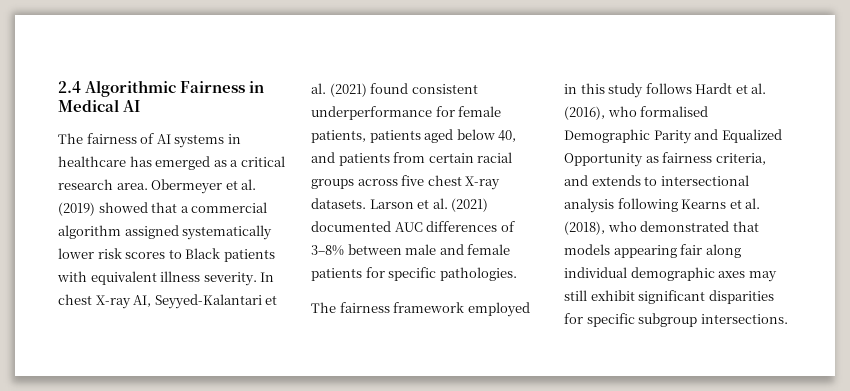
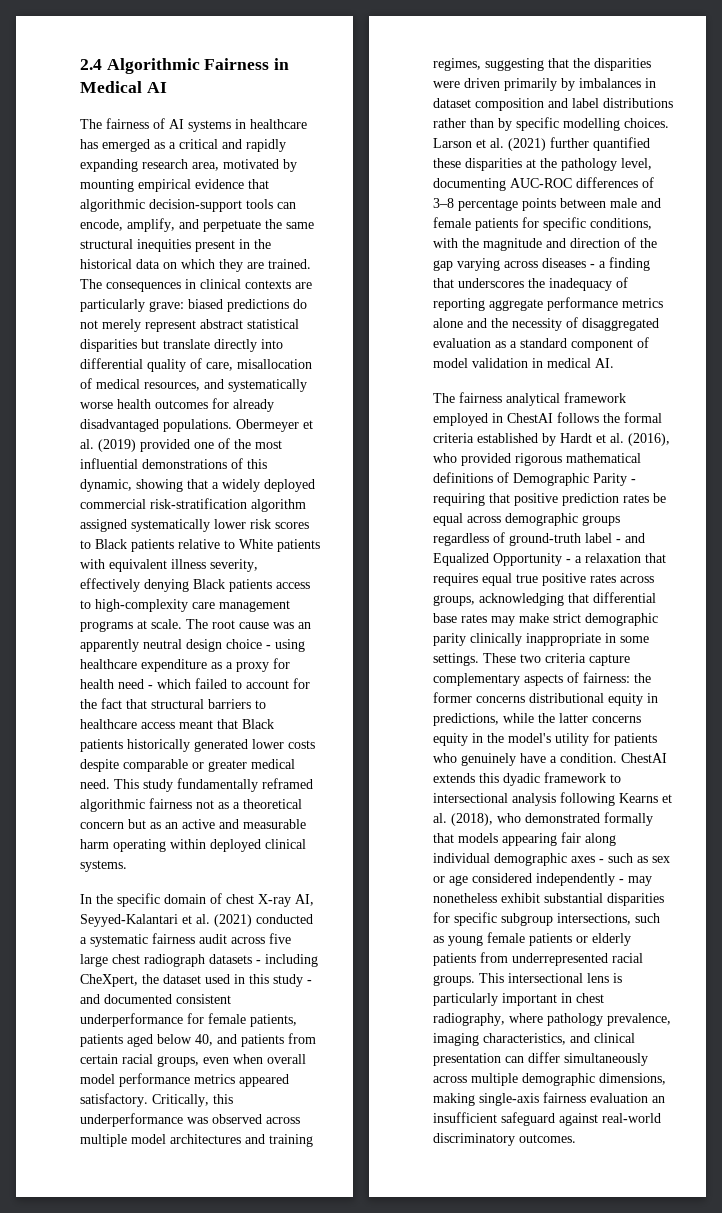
[58,179,257,194] [58,202,268,216] research area. Obermeyer et al. (2019) showed that a commercial -> [222,139,286,152] [80,159,297,172] [80,179,269,192] [80,199,296,212] [80,218,314,232] [80,239,271,252] [80,259,311,272] [80,279,312,292] [80,299,307,312] [80,319,299,332] [80,339,283,352] [80,358,312,372] [80,378,307,392] [80,398,274,412] [80,419,313,432] [80,438,282,452] [80,458,267,469] [80,479,315,492] [80,498,247,509] and rapidly expanding research area, motivated by mounting empirical evidence that algorithmic decision-support tools can encode, amplify, and perpetuate the same structural inequities present in the historical data on which they are trained. The consequences in clinical contexts are particularly grave: biased predictions do not merely represent abstract statistical disparities but translate directly into differential quality of care, misallocation of medical resources, and systematically worse health outcomes for already disadvantaged populations. Obermeyer et al. (2019) provided one of the most influential demonstrations of this dynamic, showing that a widely deployed commercial risk-stratification
[57,271,275,286] with equivalent illness severity. In -> [178,539,320,552] [80,559,258,572] [80,578,310,592] [80,599,290,612] [80,619,311,632] [80,639,305,652] [80,658,290,672] [80,678,310,689] [80,698,266,709] [80,719,274,729] [80,739,315,752] [80,759,295,772] [80,778,313,792] [80,798,302,812] [80,819,306,829] [80,839,306,852] [80,860,127,872] [80,893,222,907] relative to White patients with equivalent illness severity, effectively denying Black patients access to high-complexity care management programs at scale. The root cause was an apparently neutral design choice - using healthcare expenditure as a proxy for health need - which failed to account for the fact that structural barriers to healthcare access meant that Black patients historically generated lower costs despite comparable or greater medical need. This study fundamentally reframed algorithmic fairness not as a theoretical concern but as an active and measurable harm operating within deployed clinical systems. // In the specific domain of
[370,83,409,94] found -> [256,914,313,924] [80,933,291,947] [80,954,318,967] [80,974,312,987] [80,994,172,1004] conducted a systematic fairness audit across five large chest radiograph datasets - including CheXpert, the dataset used in this study - and documented
[311,175,501,190] [311,198,489,212] [311,221,515,232] [311,245,344,256] groups across five chest X-ray datasets. Larson et al. (2021) documented AUC differences of 3–8% -> [157,1054,306,1067] [80,1073,289,1087] [80,1093,233,1107] [80,1113,300,1127] [80,1134,313,1147] [433,58,651,71] [433,78,656,91] [433,98,673,111] [433,117,669,131] [433,137,650,151] [433,158,652,171] [433,177,654,191] [433,198,556,211] groups, even when overall model performance metrics appeared satisfactory. Critically, this underperformance was observed across multiple model architectures and training regimes, suggesting that the disparities were driven primarily by imbalances in dataset composition and label distributions rather than by specific modelling choices. Larson et al. (2021) further quantified these disparities at the pathology level, documenting AUC-ROC differences of 3–8 percentage points
[439,267,517,281] [311,302,390,313] pathologies. // The fairness -> [590,218,652,230] [433,237,657,251] [433,257,650,271] [433,277,628,291] [433,297,663,311] [433,317,659,331] [433,337,649,351] [433,358,614,368] [433,392,560,406] conditions, with the magnitude and direction of the gap varying across diseases - a finding that underscores the inadequacy of reporting aggregate performance metrics alone and the necessity of disaggregated evaluation as a standard component of model validation in medical AI. // The fairness analytical
[580,83,692,98] this study follows -> [507,412,662,423] [433,433,556,446] ChestAI follows the formal criteria established by
[640,106,709,117] [564,129,782,144] [564,152,766,167] [564,175,641,186] formalised Demographic Parity and Equalized Opportunity as fairness criteria, and extends -> [461,453,641,466] [433,472,636,486] [433,493,666,506] [433,513,620,526] [433,532,645,546] [433,553,666,566] [433,573,654,586] [433,592,656,606] [433,613,658,626] [433,633,649,646] [433,653,630,666] [433,672,651,686] [433,692,658,706] [433,713,641,726] [433,732,657,746] [433,753,667,766] [433,772,606,786] provided rigorous mathematical definitions of Demographic Parity - requiring that positive prediction rates be equal across demographic groups regardless of ground-truth label - and Equalized Opportunity - a relaxation that requires equal true positive rates across groups, acknowledging that differential base rates may make strict demographic parity clinically inappropriate in some settings. These two criteria capture complementary aspects of fairness: the former concerns distributional equity in predictions, while the latter concerns equity in the model's utility for patients who genuinely have a condition. ChestAI extends this dyadic framework
(730, 226) none -> [604,812,653,826] formally
[748,271,777,282] [564,290,774,304] [564,313,788,327] may still exhibit significant disparities for specific subgroup intersections. -> [599,853,670,863] [433,873,652,886] [433,893,664,906] [433,912,660,926] [433,932,631,946] [433,952,643,966] [433,973,622,986] [433,993,604,1006] [433,1013,671,1026] [433,1033,635,1046] [433,1052,648,1066] [433,1073,666,1086] [433,1092,665,1106] [433,1112,661,1126] [433,1133,576,1146] - such as sex or age considered independently - may nonetheless exhibit substantial disparities for specific subgroup intersections, such as young female patients or elderly patients from underrepresented racial groups. This intersectional lens is particularly important in chest radiography, where pathology prevalence, imaging characteristics, and clinical presentation can differ simultaneously across multiple demographic dimensions, making single-axis fairness evaluation an insufficient safeguard against real-world discriminatory outcomes.

